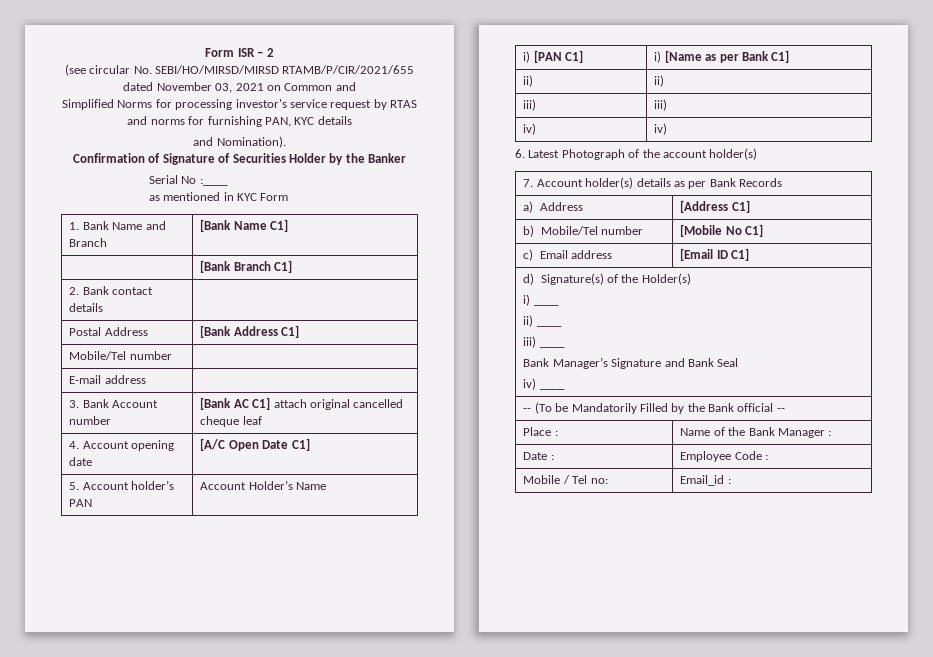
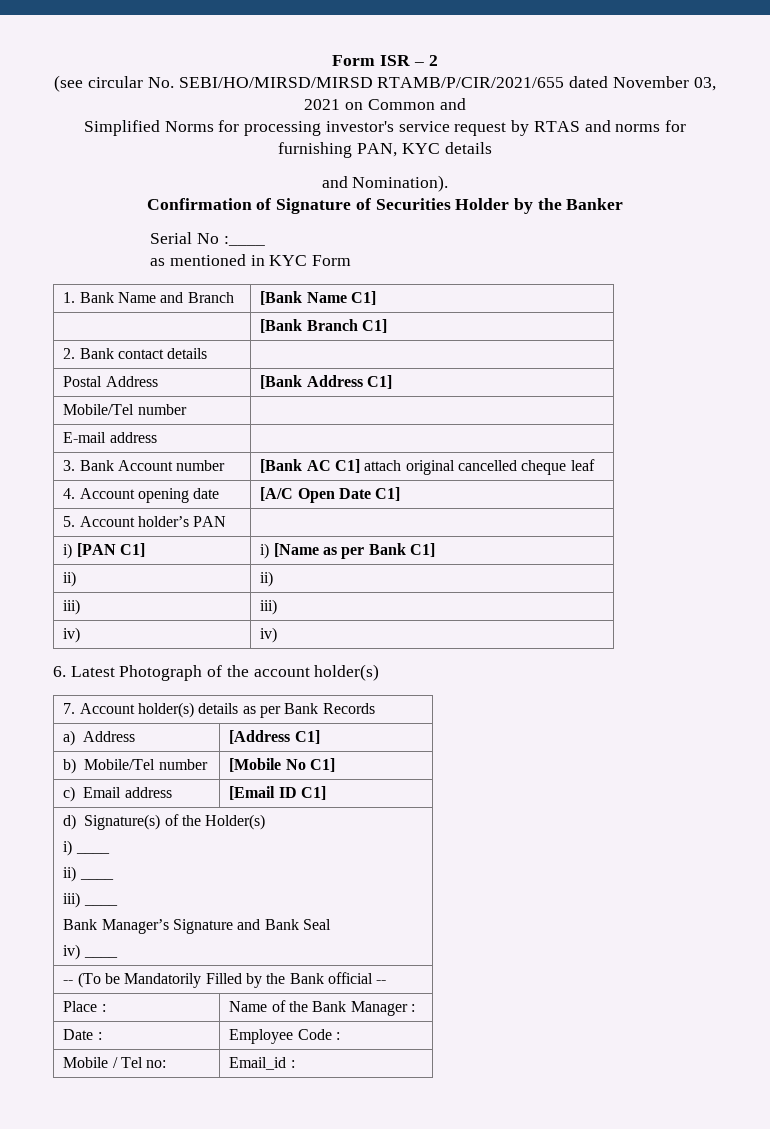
[200,480,327,490] Account Holder’s Name -> (227, 521) none

